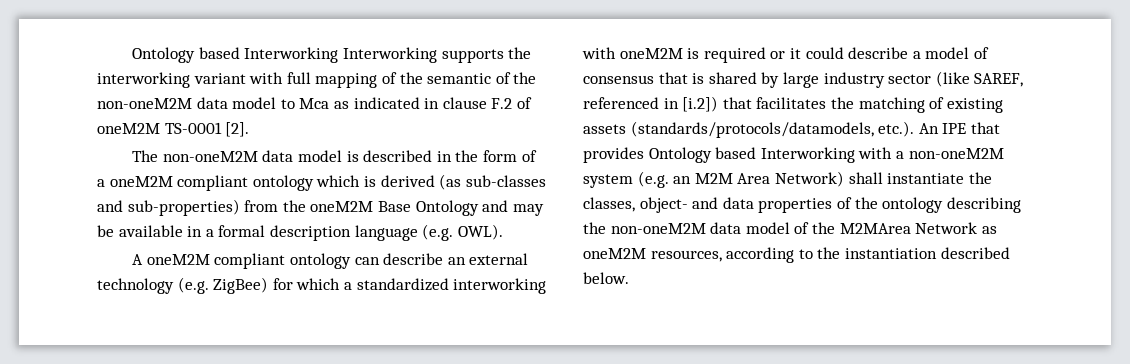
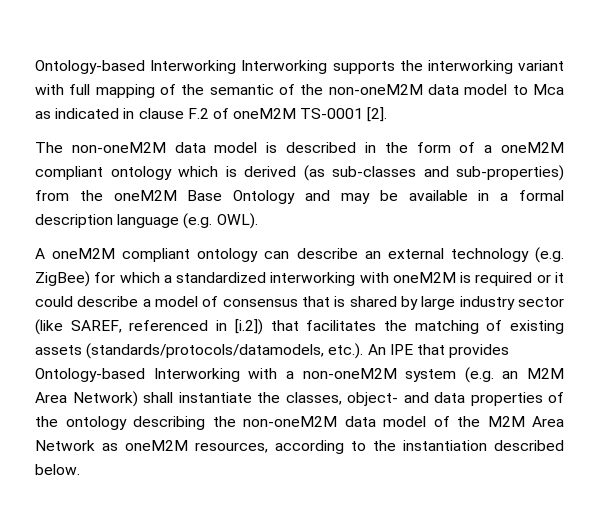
[132,47,240,63] Ontology based -> [35,60,145,74] Ontology-based
[648,147,757,163] Ontology based -> [35,368,145,382] Ontology-based
[839,223,911,234] M2MArea -> [487,416,564,427] M2M Area

